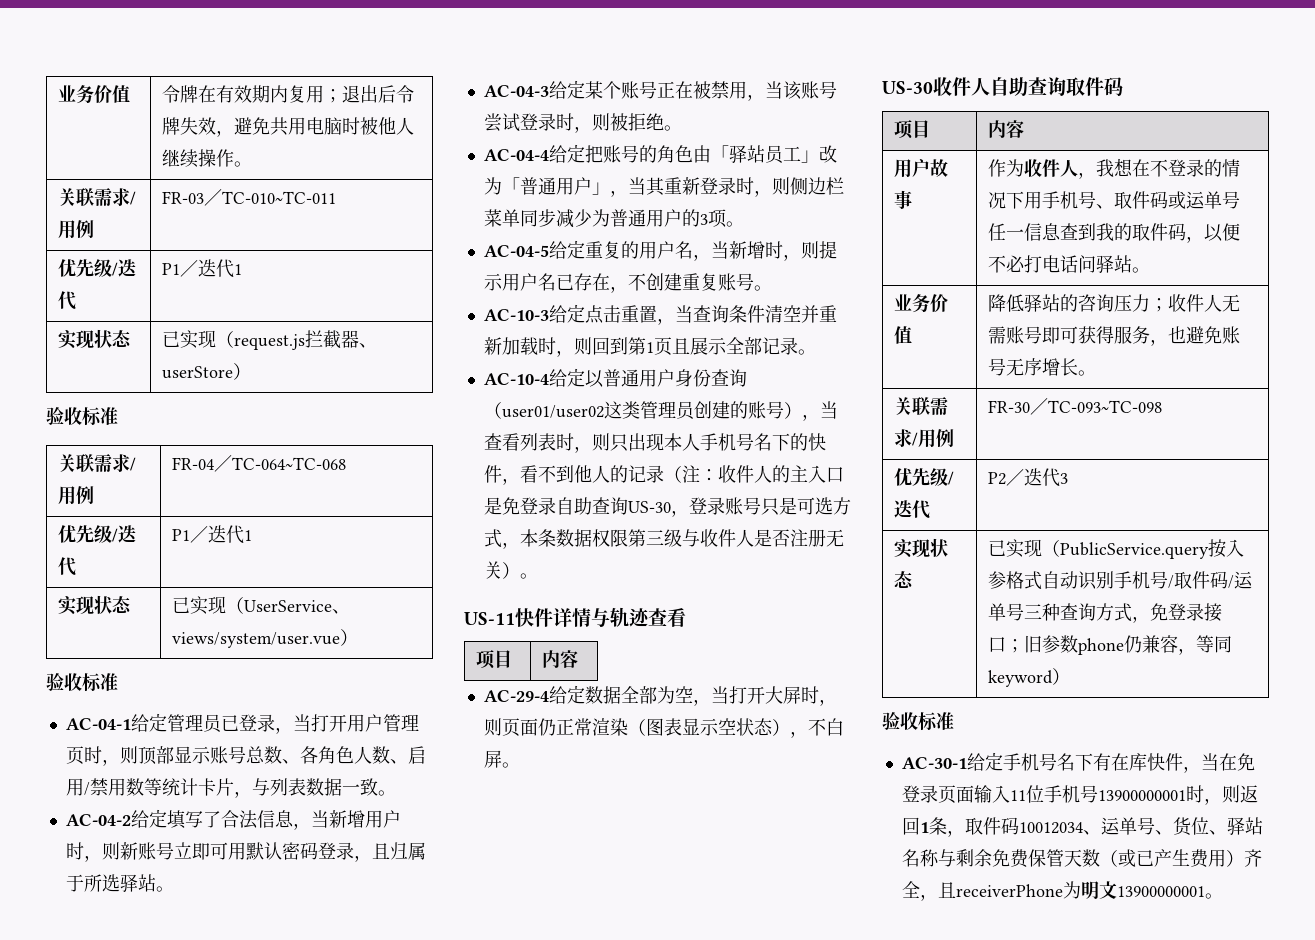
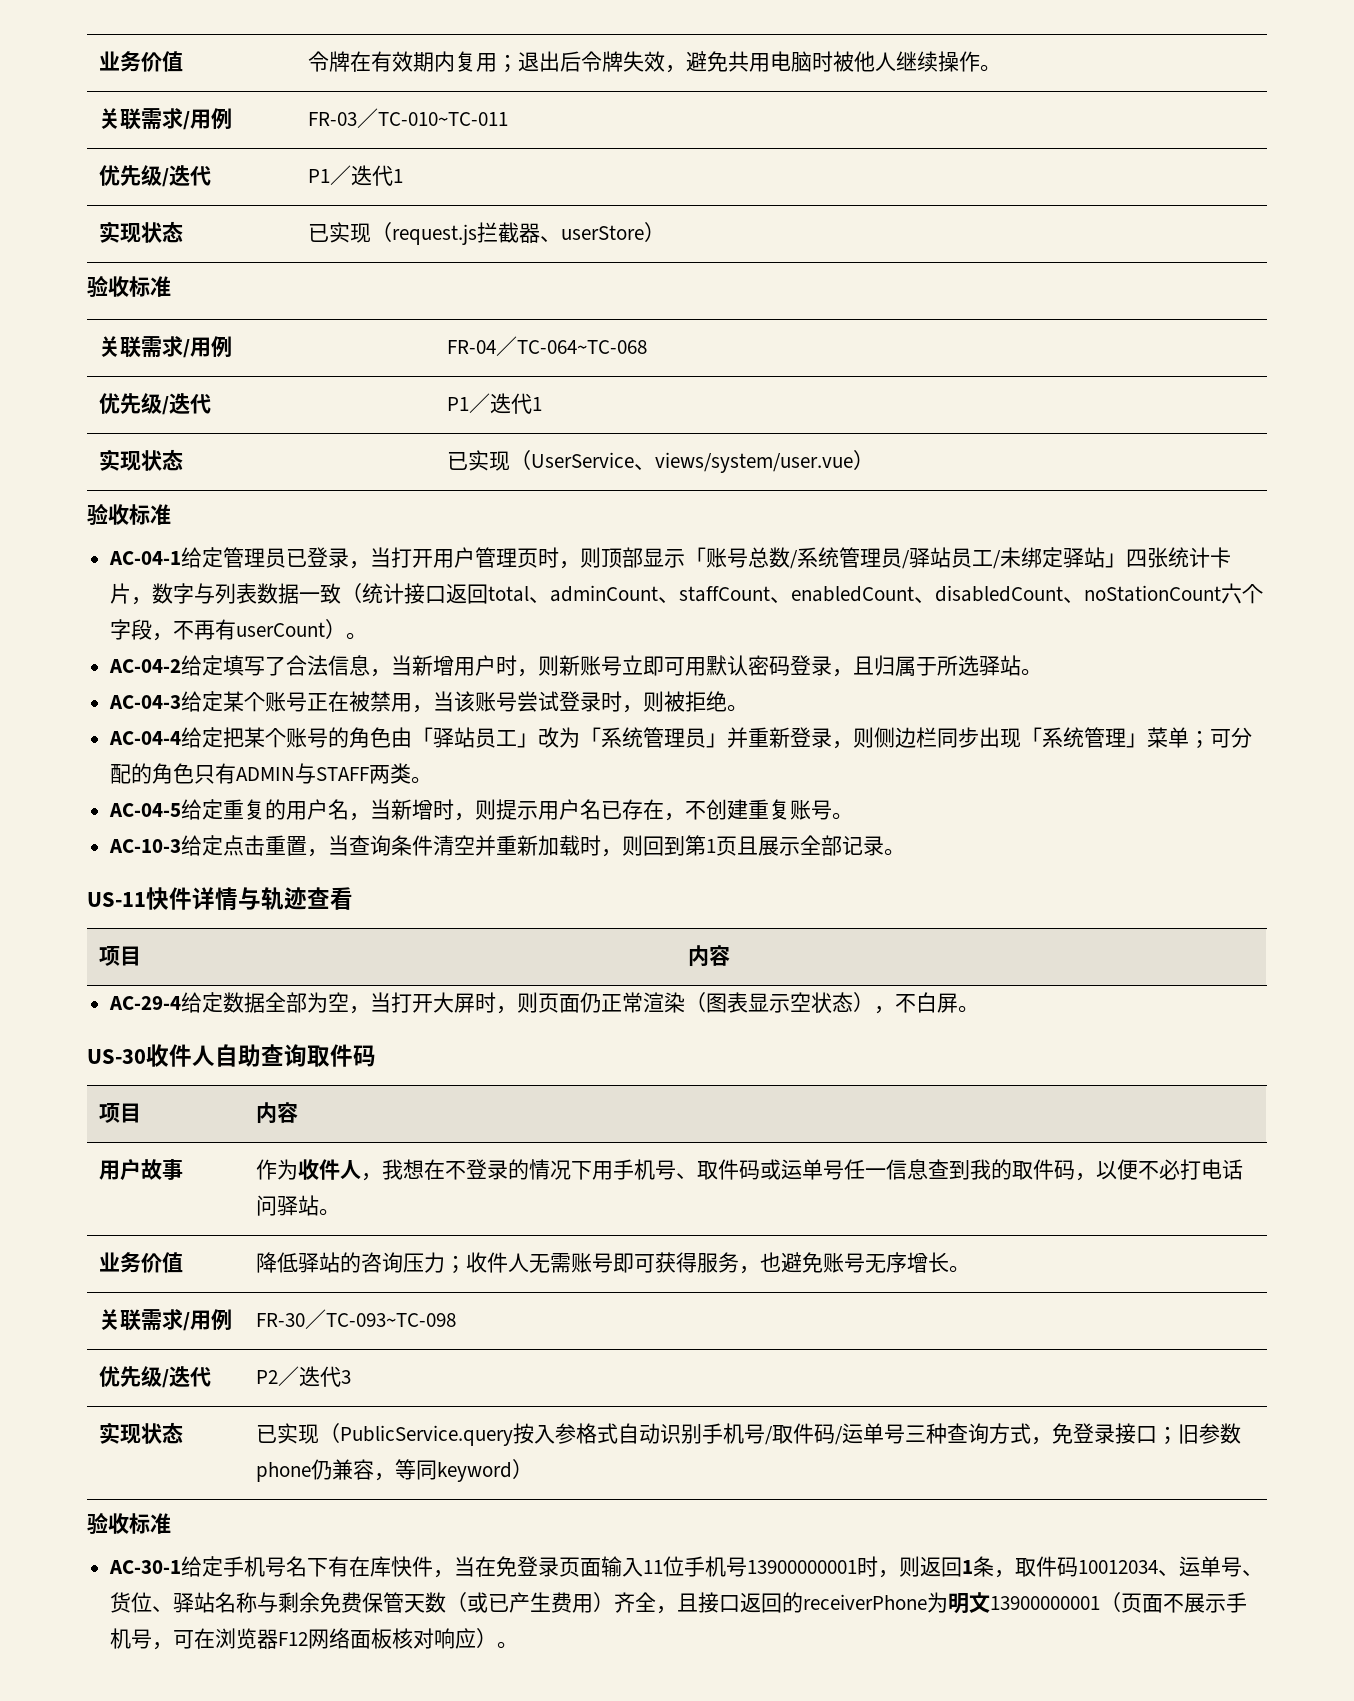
(211, 755) none -> [685,547,707,565] 「
[281,746,426,764] [65,778,162,796] 、各角色人数、启用/禁用数等 -> [790,547,1169,569] /系统管理员/驿站员工/未绑定驿站」四张
(252, 794) none -> [152,583,195,604] 数字
(378, 787) none -> [341,583,1264,604] [110,619,347,641] （统计接口返回total、adminCount、staffCount、enabledCount、disabledCount、noStationCount六个字段，不再有userCount）
(603, 154) none -> [244,727,287,748] 某个
[519,177,665,197] 普通用户」，当其 -> [601,727,749,748] 系统管理员」并
[735,177,754,195] 时 -> (833, 738) none
[483,209,727,228] 菜单同步减少为普通用户的3项 -> [937,727,1253,749] [110,763,412,784] 同步出现「系统管理」菜单；可分配的角色只有ADMIN与STAFF两类
[483,368,747,388] [483,401,838,421] [483,433,826,453] [483,465,844,485] [483,497,851,517] [483,529,844,549] [483,561,538,579] // AC-10-4给定以普通用户身份查询（user01/user02这类管理员创建的账号），当查看列表时，则只出现本人手机号名下的快件，看不到他人的记录（注：收件人的主入口是免登录自助查询US-30，登录账号只是可选方式，本条数据权限第三级与收件人是否注册无关）。 -> (906, 852) none
(956, 890) none -> [698,1592,804,1613] 接口返回的
(1205, 891) none -> [1100,1592,1248,1613] [110,1628,498,1650] （页面不展示手机号，可在浏览器F12网络面板核对响应）

